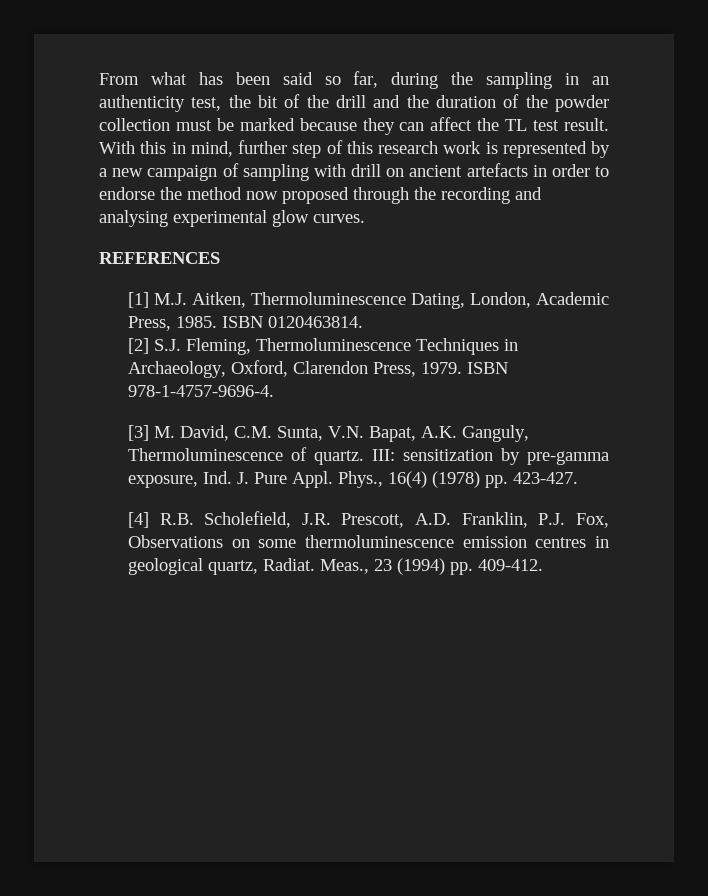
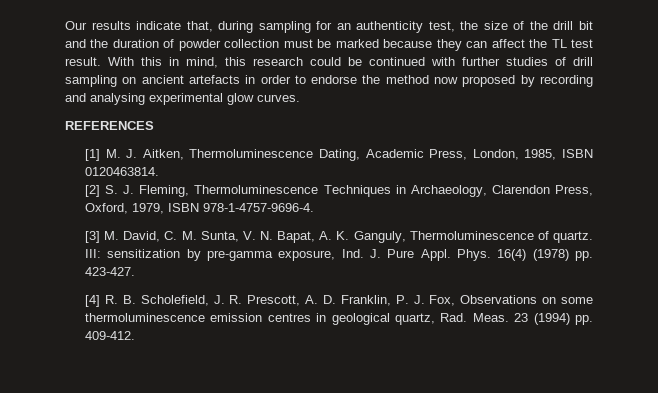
[99,71,580,89] From what has been said so far, during the sampling in -> [65,21,333,33] Our results indicate that, during sampling for
[258,95,278,108] bit -> [483,21,508,30] size
(366, 101) none -> [579,21,594,30] bit
[525,95,548,108] the -> (175, 43) none
[238,140,610,158] [99,163,381,181] further step of this research work is represented by a new campaign of sampling with drill -> [225,57,593,66] [65,75,117,87] this research could be continued with further studies of drill sampling
[353,187,436,204] through the -> [520,75,535,87] by
[153,293,187,305] M.J. -> [105,149,138,158] M. J.
[469,292,531,308] London, -> (361, 155) none
[175,316,217,328] 1985. -> [472,149,557,160] London, 1985,
[153,339,181,351] S.J. -> [105,185,135,194] S. J.
[230,360,288,377] Oxford, -> (487, 191) none
[420,362,462,374] 1979. -> [85,203,165,214] Oxford, 1979,
[233,426,457,442] C.M. Sunta, V.N. Bapat, A.K. -> [164,231,350,243] C. M. Sunta, V. N. Bapat, A. K.
[337,471,383,488] Phys., -> [457,249,492,261] Phys.
[159,511,566,528] R.B. Scholefield, J.R. Prescott, A.D. Franklin, P.J. -> [104,295,425,306] R. B. Scholefield, J. R. Prescott, A. D. Franklin, P. J.
[262,558,369,574] Radiat. Meas., -> [440,313,509,322] Rad. Meas.

